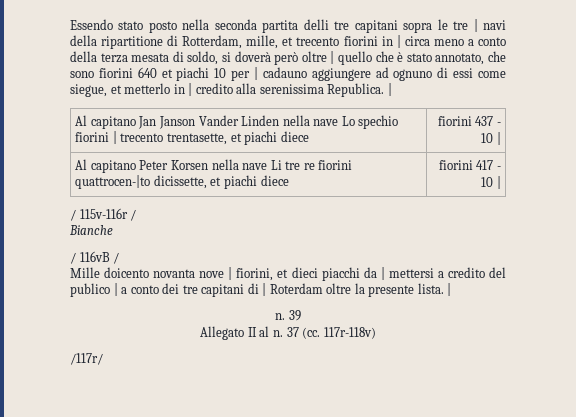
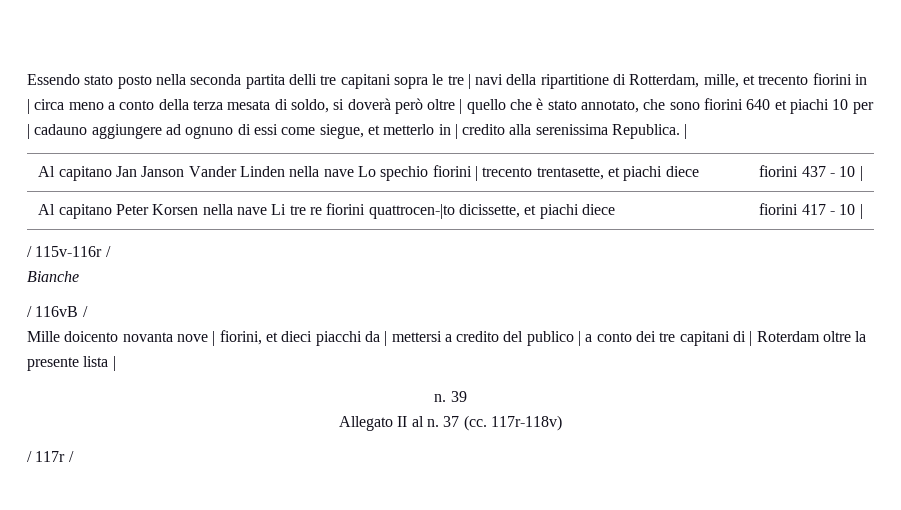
[417,283,444,294] lista. -> [83,356,109,367] lista
[70,353,103,365] /117r/ -> [27,451,74,462] / 117r /

